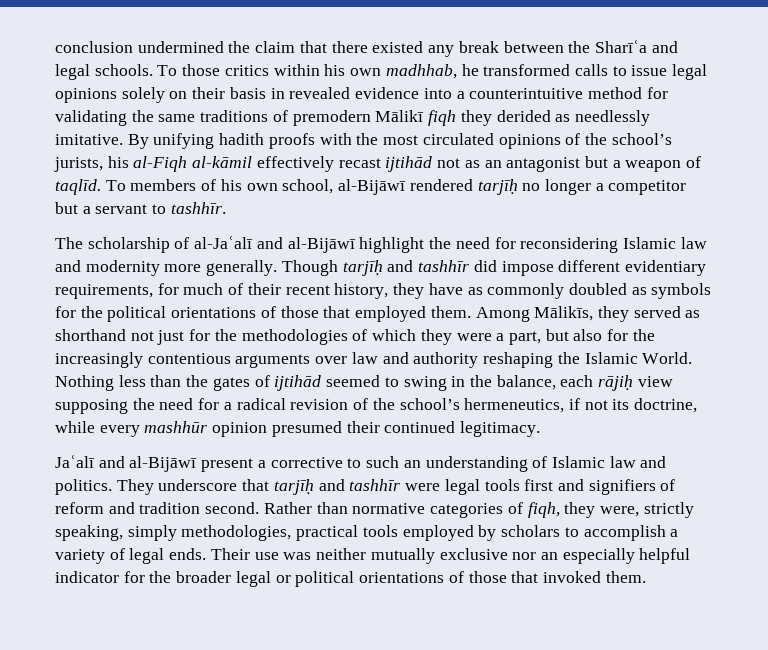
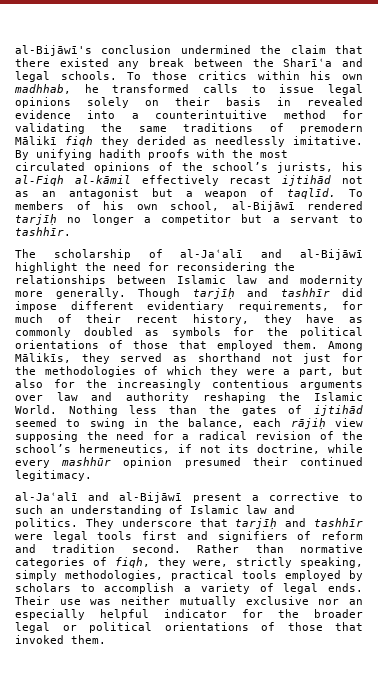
(55, 47) none -> [15,45,92,56] al-Bijāwī's
(619, 245) none -> [274,262,295,271] [15,275,166,286] the relationships between
[55,455,95,468] Jaʿalī -> [15,492,78,501] al-Jaʿalī

